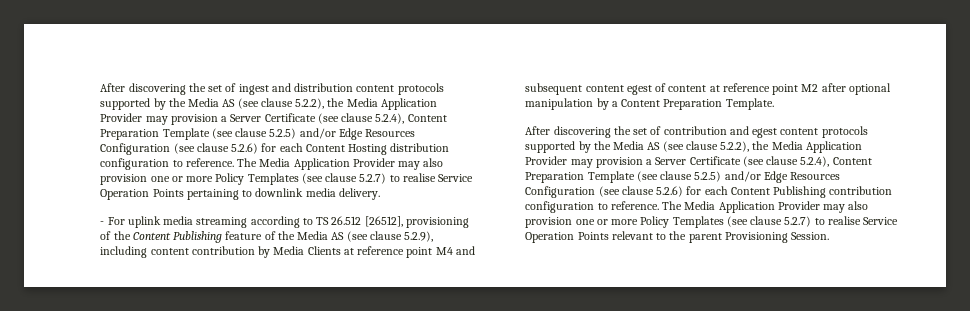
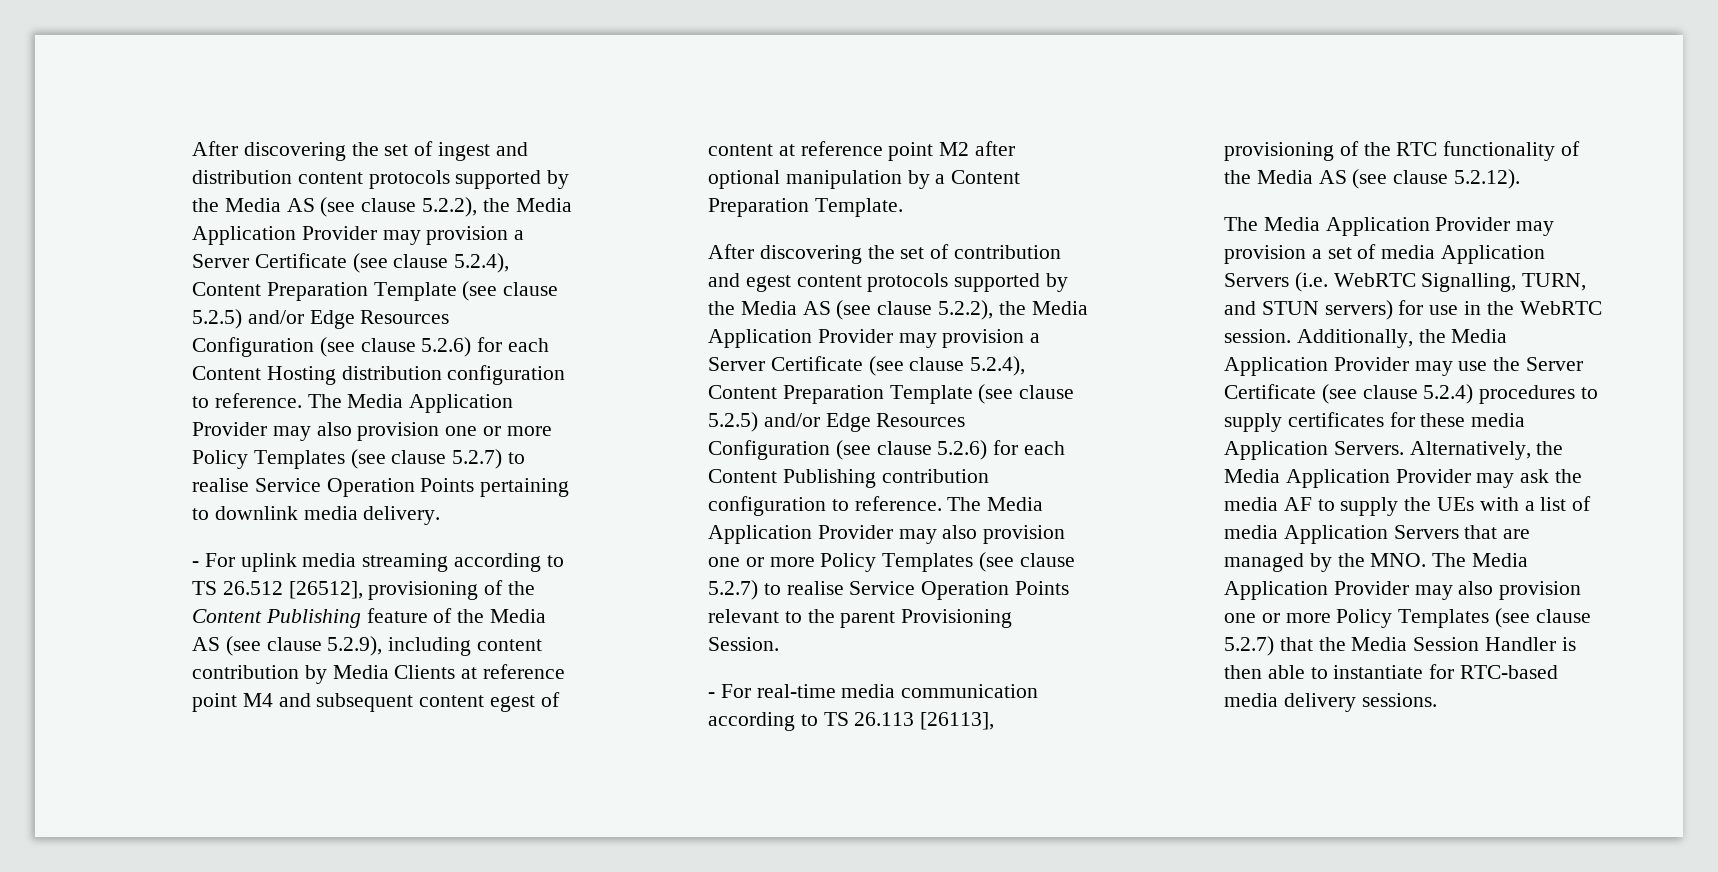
(830, 236) none -> [707,684,1039,698] [707,712,995,731] [1223,141,1581,161] [1223,169,1521,189] [1223,217,1555,236] [1223,244,1546,264] [1223,272,1587,292] [1223,300,1602,320] [1223,329,1508,348] [1223,357,1584,376] [1223,384,1599,404] [1223,412,1526,432] [1223,441,1564,460] [1223,469,1583,488] [1223,496,1592,516] [1223,525,1531,544] [1223,553,1529,572] [1223,581,1582,600] [1223,608,1591,628] [1223,636,1576,656] [1223,664,1559,679] [1223,693,1437,712] // - For real-time media communication according to TS 26.113 [26113], provisioning of the RTC functionality of the Media AS (see clause 5.2.12). // The Media Application Provider may provision a set of media Application Servers (i.e. WebRTC Signalling, TURN, and STUN servers) for use in the WebRTC session. Additionally, the Media Application Provider may use the Server Certificate (see clause 5.2.4) procedures to supply certificates for these media Application Servers. Alternatively, the Media Application Provider may ask the media AF to supply the UEs with a list of media Application Servers that are managed by the MNO. The Media Application Provider may also provision one or more Policy Templates (see clause 5.2.7) that the Media Session Handler is then able to instantiate for RTC-based media delivery sessions.

